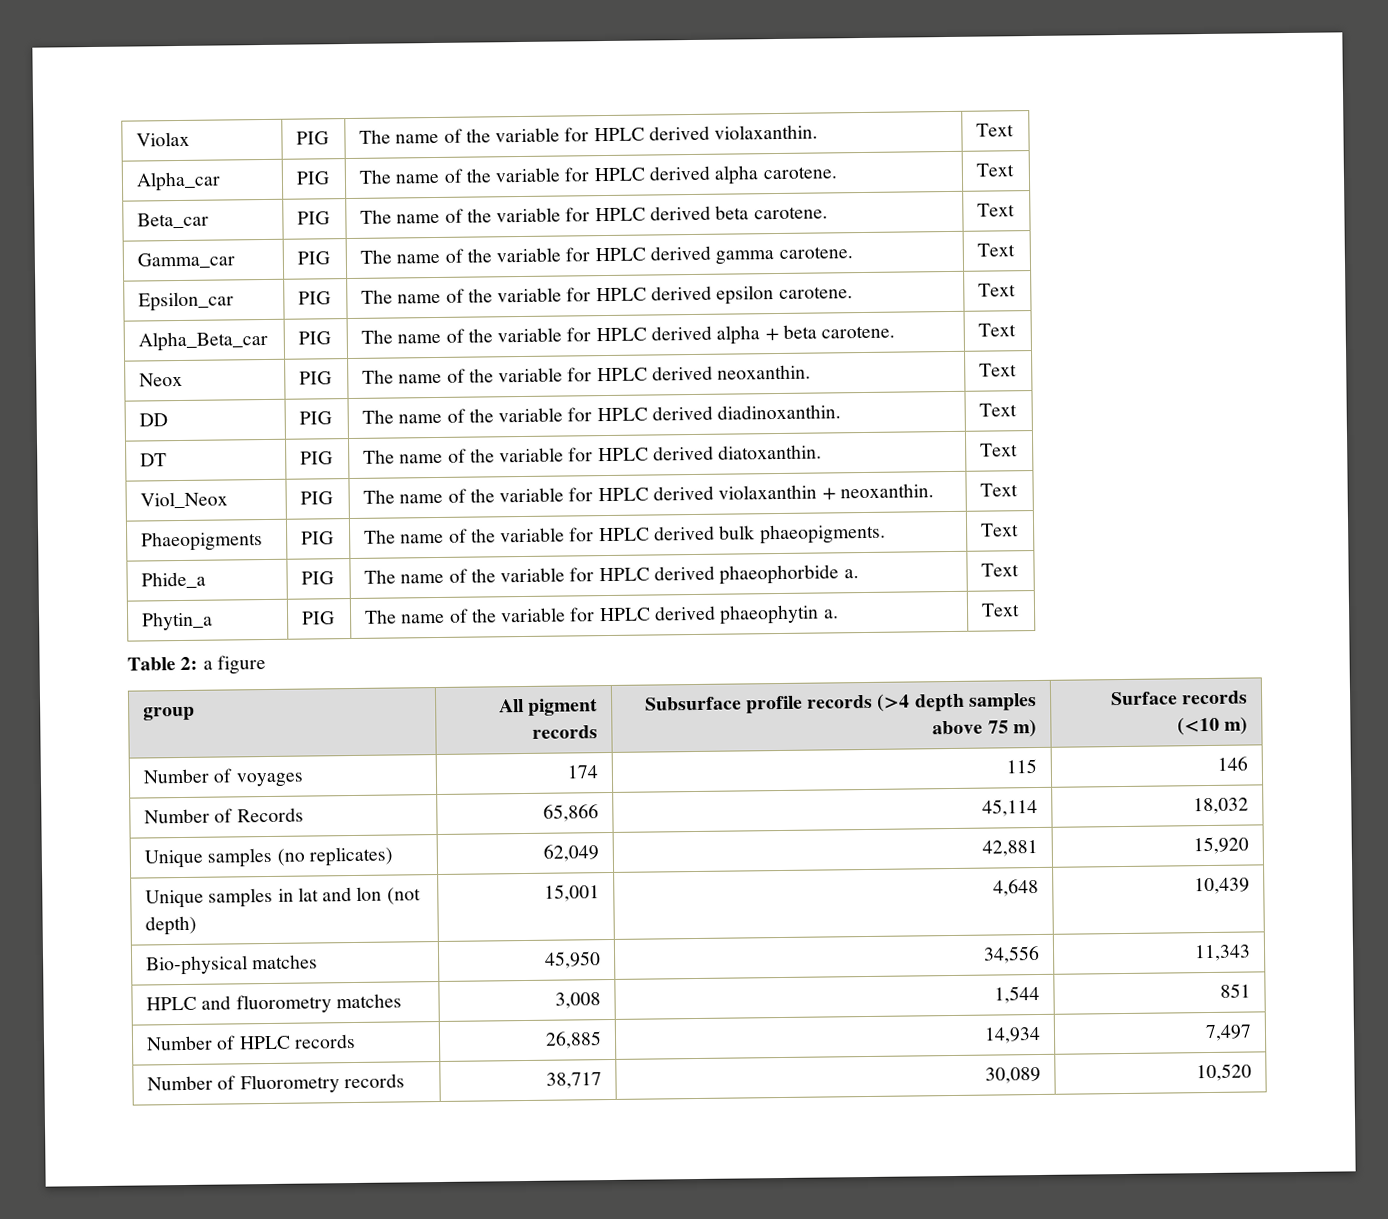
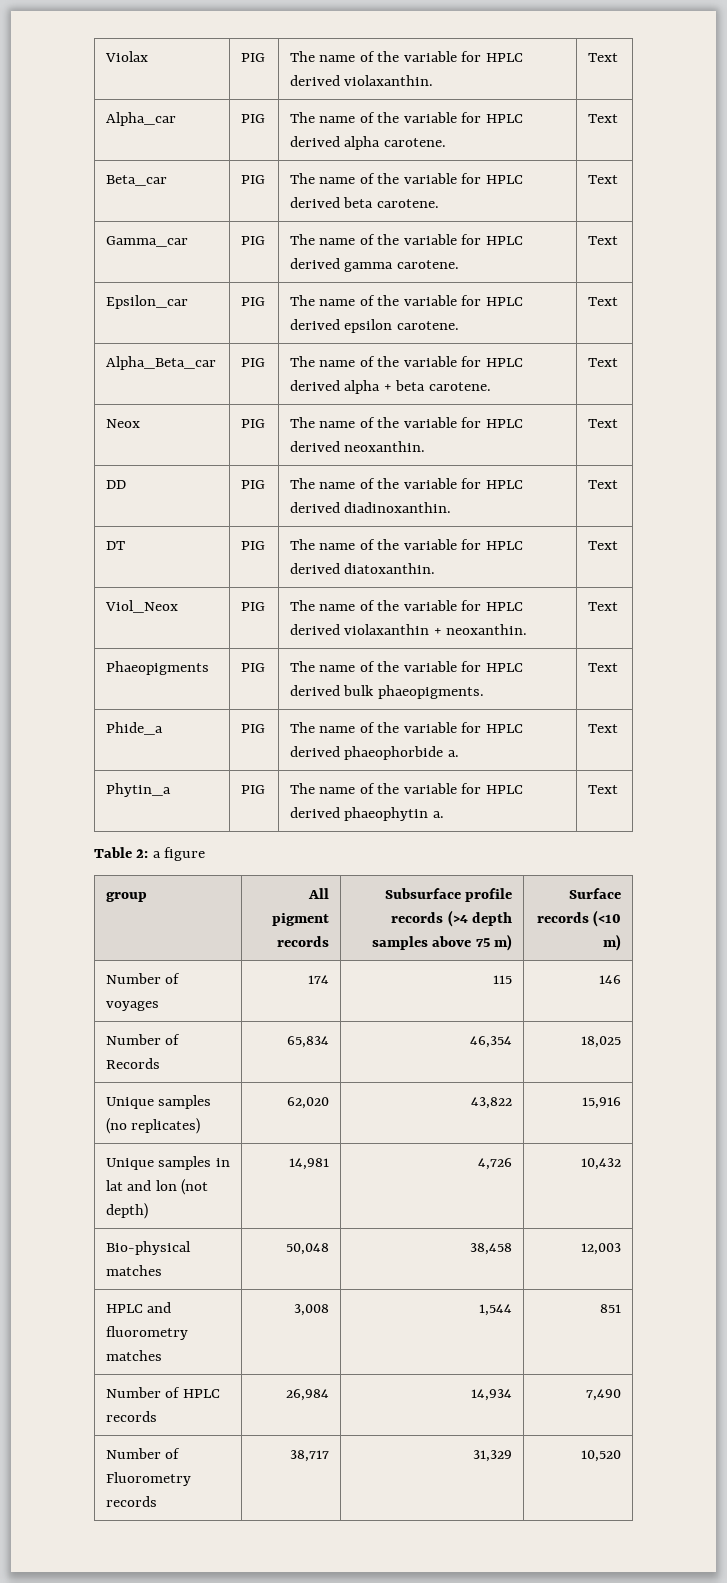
[542,804,599,822] [981,798,1038,817] [1192,797,1249,815] 65,866 | 45,114 | 18,032 -> [286,1036,329,1048] [469,1036,512,1048] [580,1036,621,1048] 65,834 | 46,354 | 18,025
[542,844,599,862] [981,839,1038,857] [1192,836,1249,855] 62,049 | 42,881 | 15,920 -> [286,1097,329,1109] [470,1097,512,1109] [581,1097,621,1109] 62,020 | 43,822 | 15,916
[543,884,600,902] [992,878,1039,897] [1193,877,1250,895] 15,001 | 4,648 | 10,439 -> [288,1158,329,1170] [477,1158,512,1170] [580,1158,621,1170] 14,981 | 4,726 | 10,432
[543,951,601,969] [982,945,1040,964] [1193,944,1251,962] 45,950 | 34,556 | 11,343 -> [285,1243,329,1255] [469,1243,512,1255] [580,1243,621,1255] 50,048 | 38,458 | 12,003
[544,1031,602,1049] 26,885 -> [285,1389,329,1401] 26,984
[1204,1024,1252,1042] 7,497 -> [585,1389,621,1401] 7,490
[984,1066,1041,1084] 30,089 -> [472,1450,512,1462] 31,329

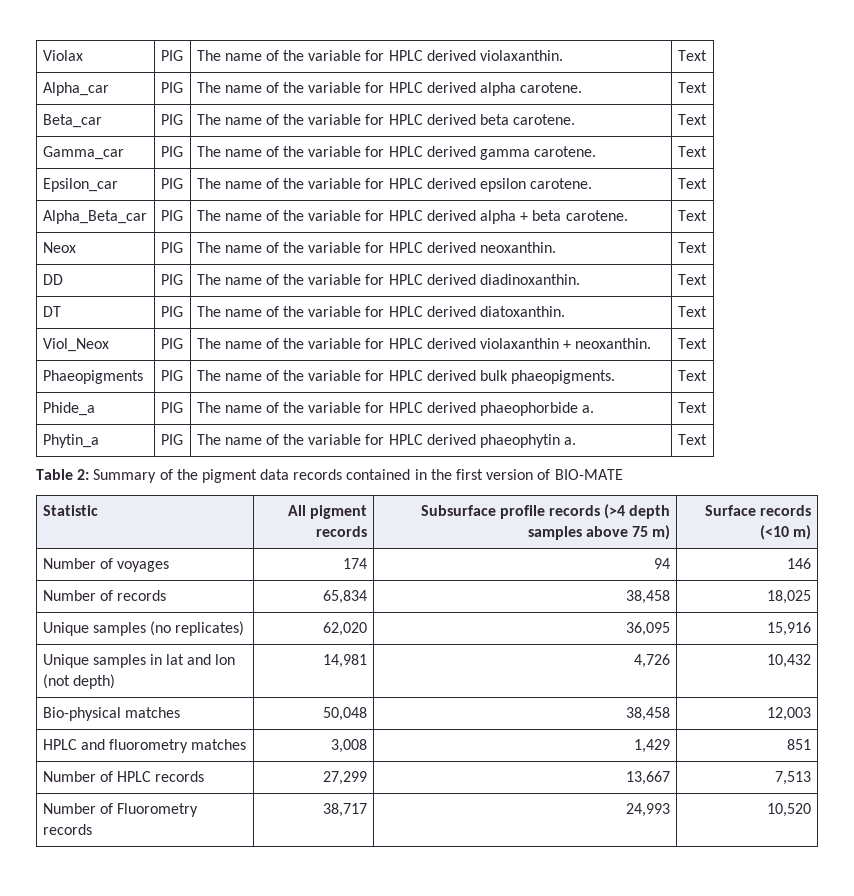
[152,847,206,861] [106,892,148,902] a figure // group -> [93,469,623,483] [42,505,98,516] Summary of the pigment data records contained in the first version of BIO-MATE // Statistic
[492,975,512,984] 115 -> [654,558,671,569] 94
[106,1058,161,1069] Records -> [116,590,166,601] records
[469,1036,512,1048] 46,354 -> [626,590,671,604] 38,458
[470,1097,512,1109] 43,822 -> [626,622,671,636] 36,095
[478,1304,512,1316] 1,544 -> [634,739,671,753] 1,429
[285,1389,329,1401] [470,1389,512,1401] [585,1389,621,1401] 26,984 | 14,934 | 7,490 -> [323,771,368,785] [626,771,671,785] [775,771,812,785] 27,299 | 13,667 | 7,513
[472,1450,512,1462] 31,329 -> [626,803,671,817] 24,993

